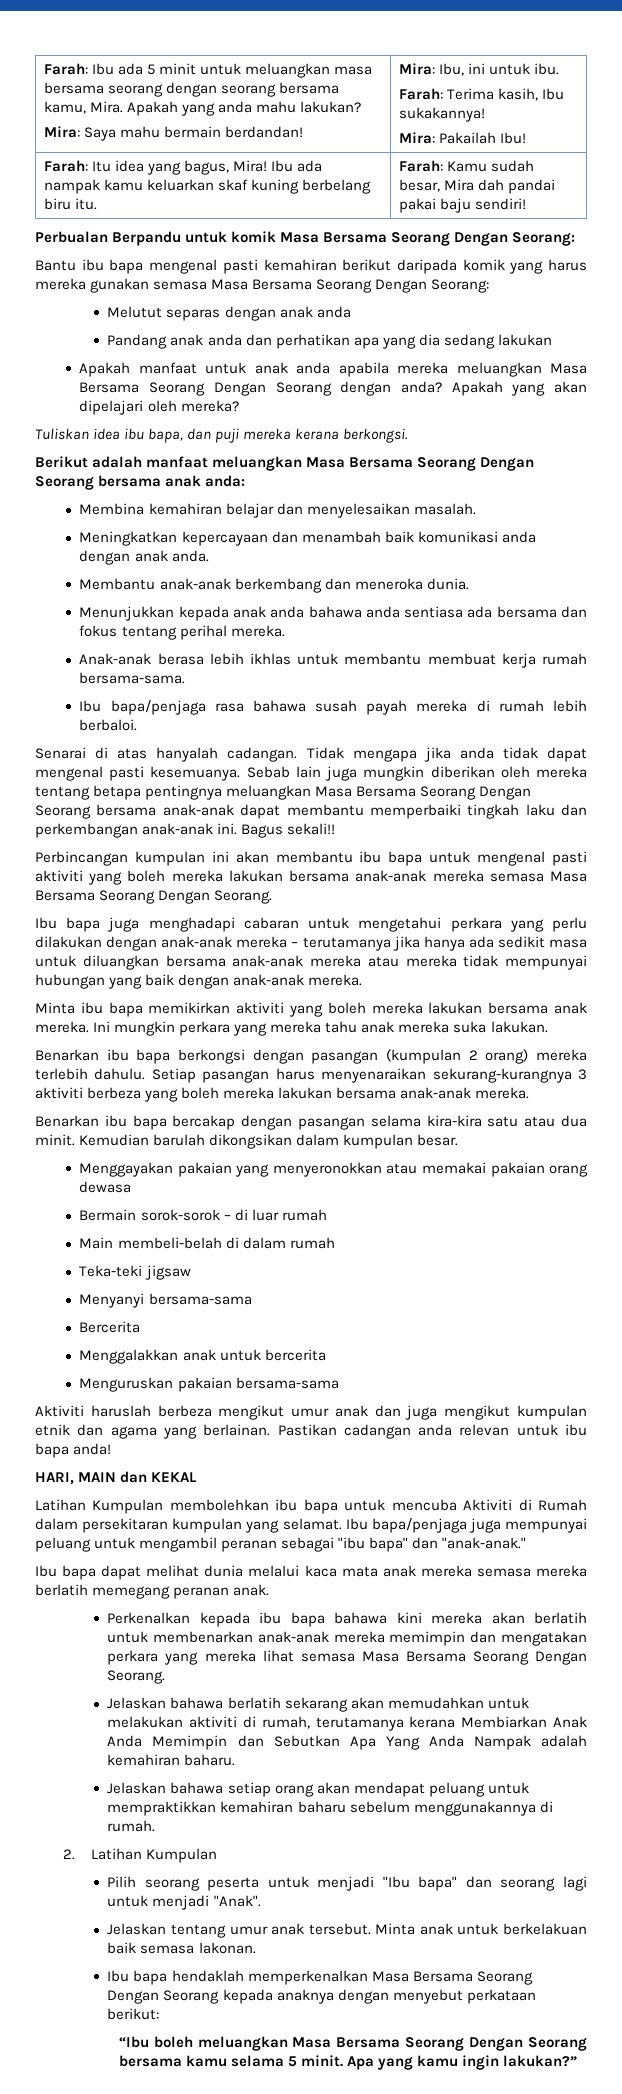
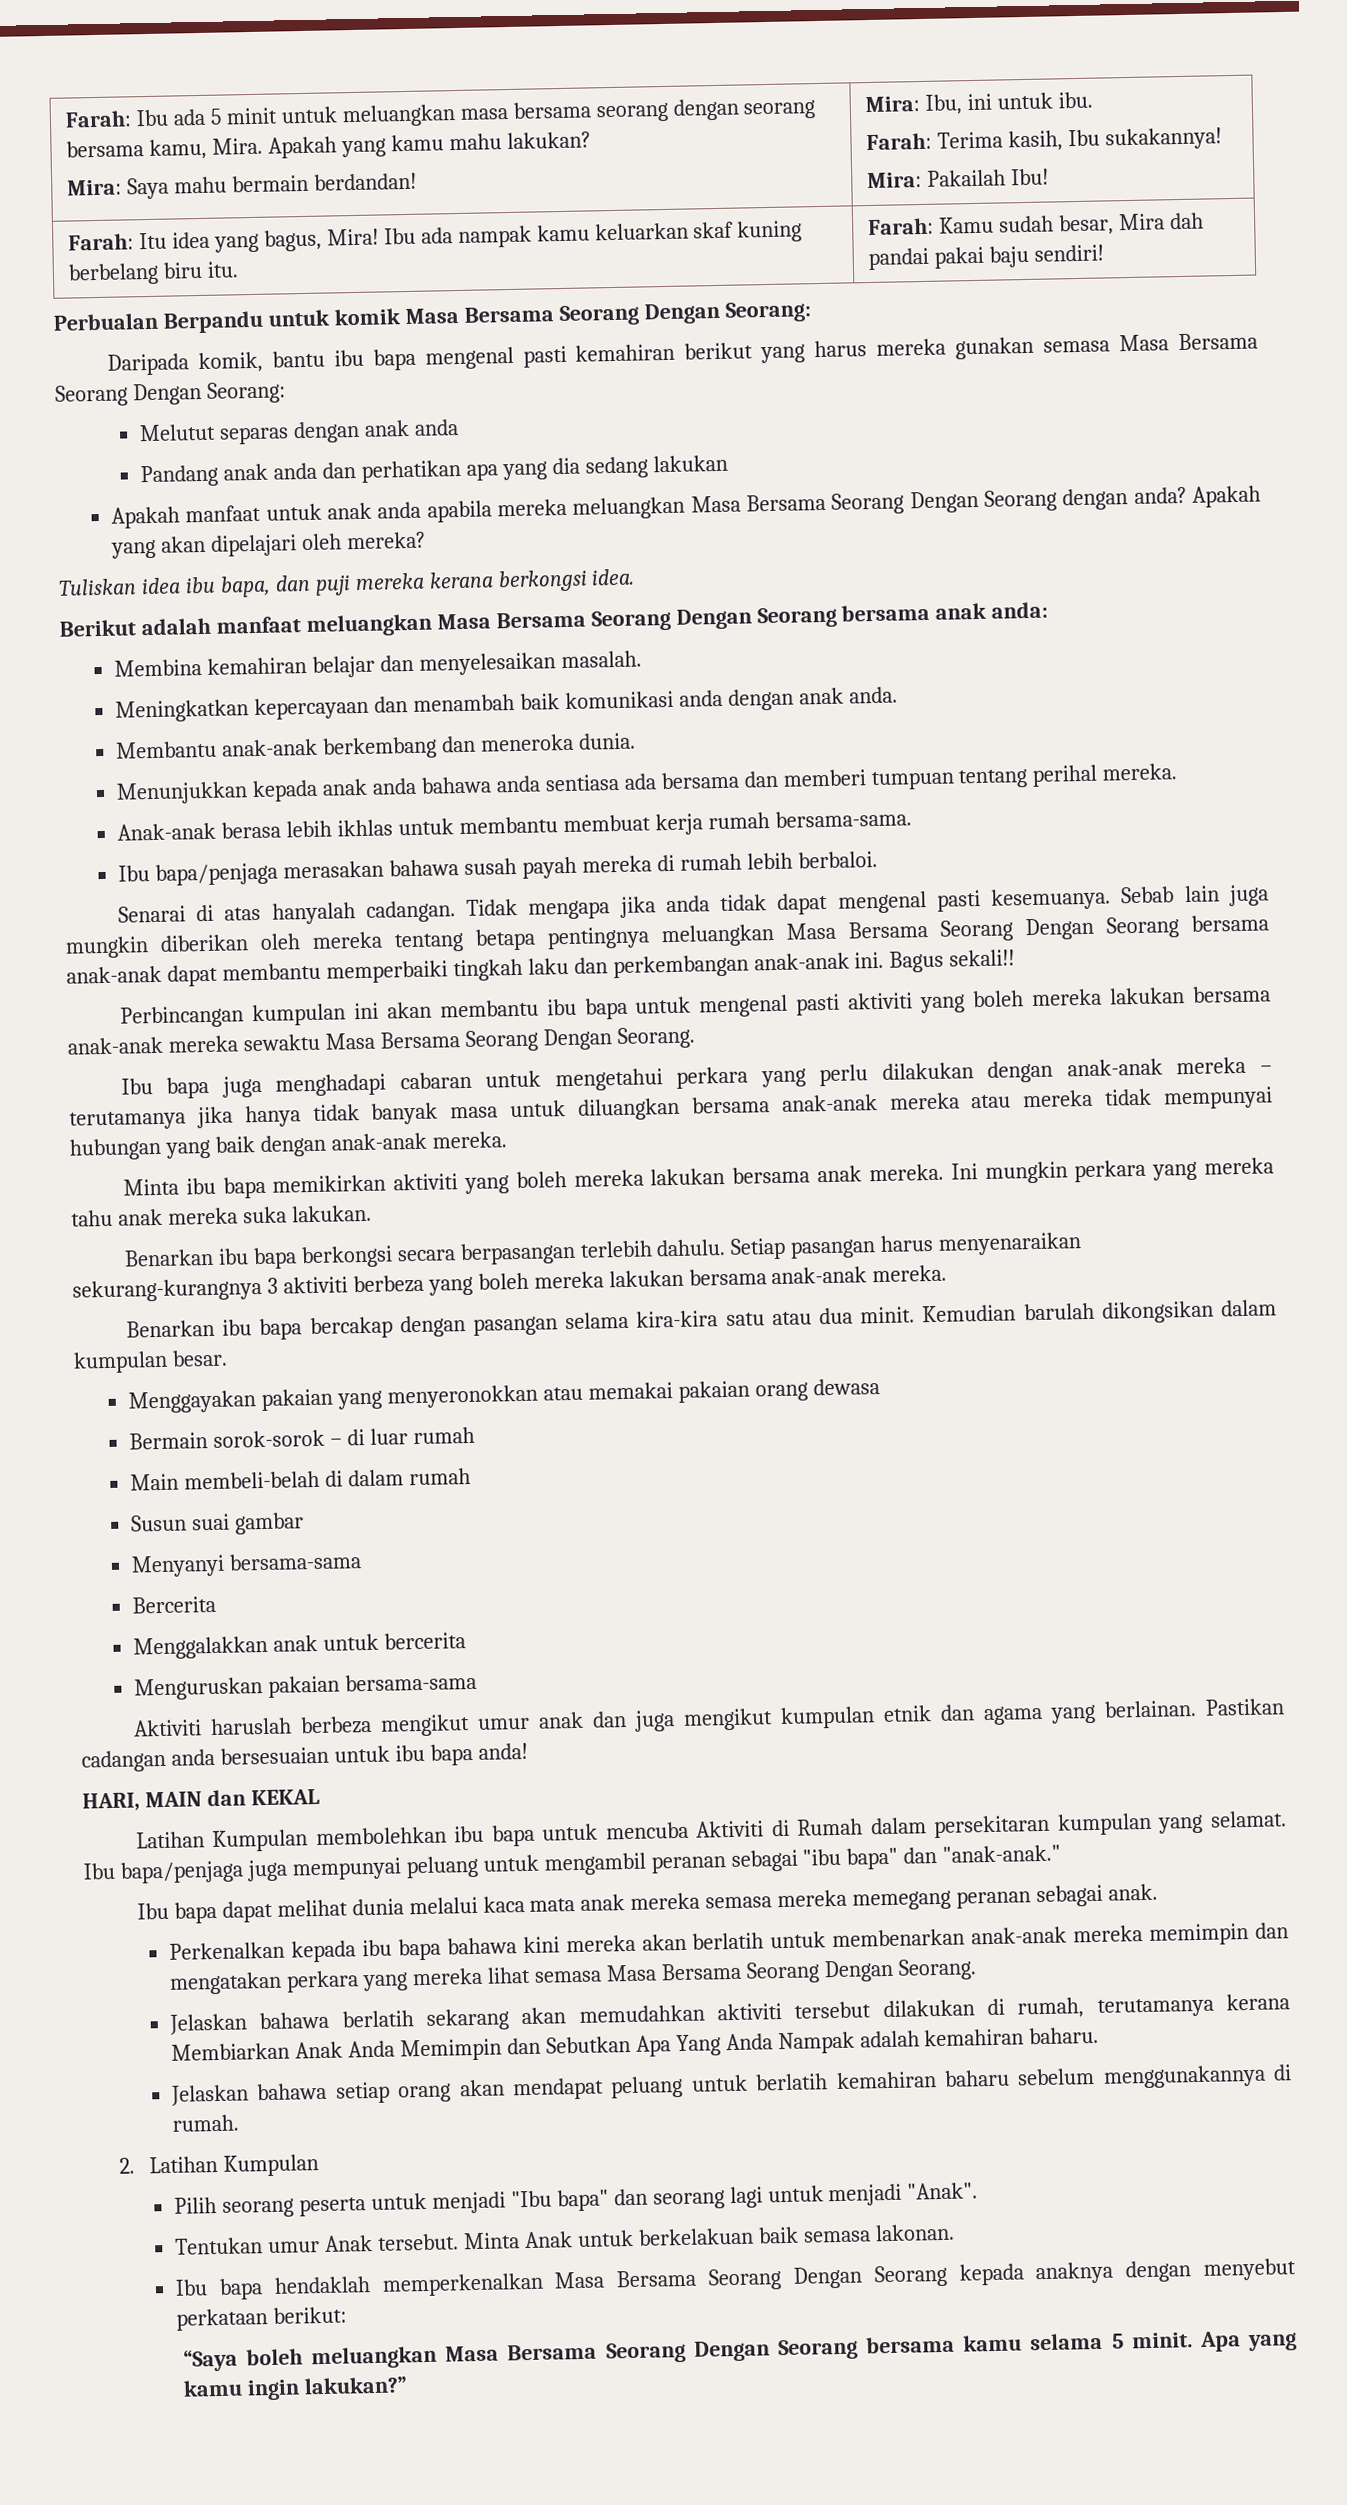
[218,101,253,113] anda -> [390,134,444,152] kamu
[35,260,76,271] Bantu -> [106,350,325,376] Daripada komik, bantu
[396,259,505,274] daripada komik -> (754, 351) none
[343,428,409,443] berkongsi. -> [497,568,636,593] berkongsi idea.
[79,625,118,637] fokus -> [782,769,955,791] memberi tumpuan
[214,703,244,712] rasa -> [283,860,385,879] merasakan
[489,873,544,882] semasa -> [242,1033,321,1052] sewaktu
[468,936,545,948] ada sedikit -> [312,1102,439,1125] tidak banyak
[252,1049,588,1064] dengan pasangan (kumpulan 2 orang) mereka -> [396,1241,576,1266] secara berpasangan
[79,1265,191,1280] Teka-teki jigsaw -> [130,1512,305,1535] Susun suai gambar
[459,1424,510,1436] relevan -> [219,1746,329,1765] bersesuaian
[35,1584,88,1596] berlatih -> (848, 1898) none
(230, 1593) none -> [1036,1884,1104,1908] sebagai
[487,1697,529,1709] [107,1716,238,1728] untuk melakukan aktiviti -> [717,1999,975,2021] aktiviti tersebut dilakukan
[107,1801,217,1816] mempraktikkan -> [755,2073,829,2091] berlatih
[107,1923,305,1938] Jelaskan tentang umur anak -> [175,2235,373,2255] Tentukan umur Anak
[419,1923,453,1935] anak -> [523,2231,573,2249] Anak
[118,2036,149,2048] “Ibu -> [182,2348,238,2372] “Saya

